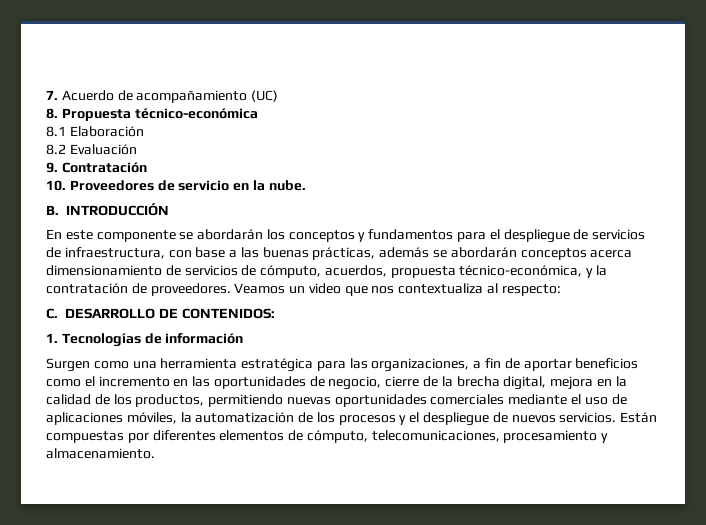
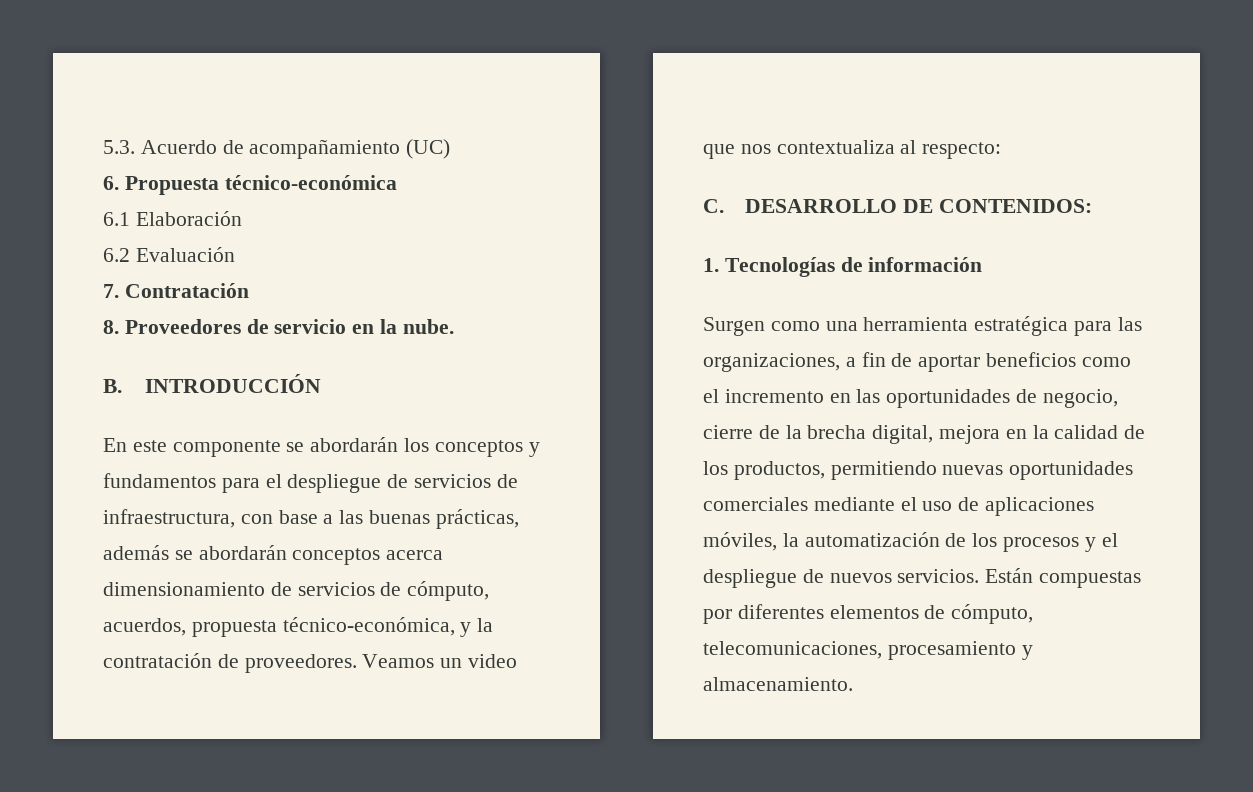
[46,90,58,100] 7. -> [103,140,135,154] 5.3.
[46,108,58,119] 8. -> [103,176,119,190] 6.
[46,126,66,137] 8.1 -> [103,212,130,226] 6.1
[46,144,66,155] 8.2 -> [103,248,130,262] 6.2
[46,162,58,173] 9. -> [103,284,119,298] 7.
[46,180,66,191] 10. -> [103,320,119,334] 8.

